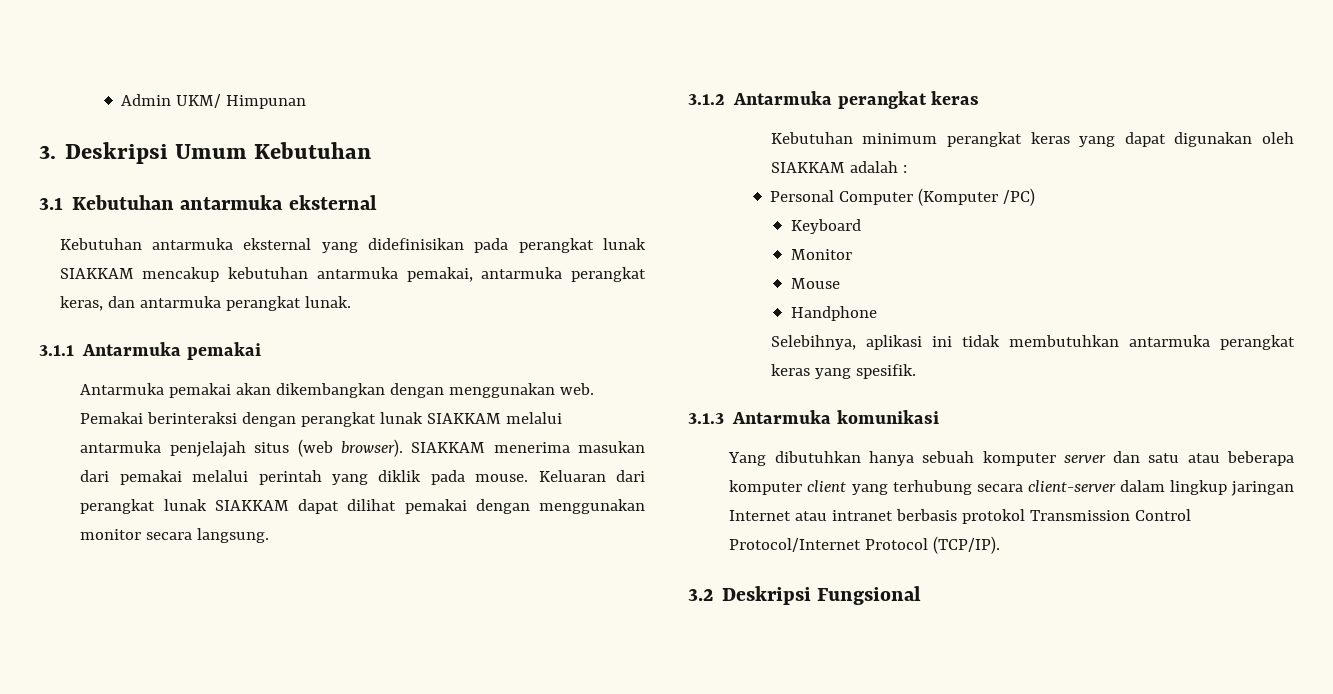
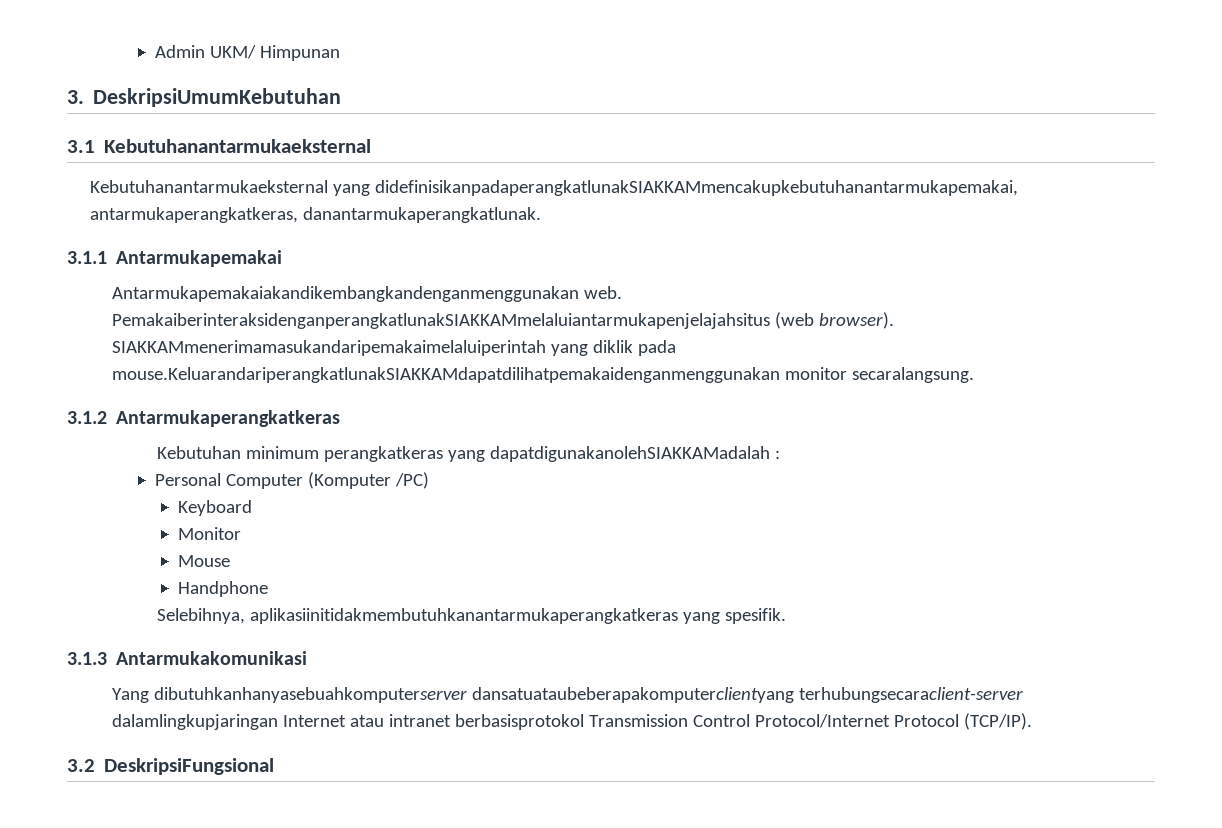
[65,142,372,164] [39,195,377,210] [59,238,646,253] [59,267,646,282] [59,296,351,311] [39,342,261,360] [80,383,595,398] [80,412,563,427] [80,439,646,457] [80,470,645,485] [80,499,645,514] [80,528,270,543] [688,91,980,109] [770,132,1294,147] [770,161,898,173] Deskripsi Umum Kebutuhan // 3.1 Kebutuhan antarmuka eksternal // Kebutuhan antarmuka eksternal yang didefinisikan pada perangkat lunak SIAKKAM mencakup kebutuhan antarmuka pemakai, antarmuka perangkat keras, dan antarmuka perangkat lunak. // 3.1.1 Antarmuka pemakai // Antarmuka pemakai akan dikembangkan dengan menggunakan web. Pemakai berinteraksi dengan perangkat lunak SIAKKAM melalui antarmuka penjelajah situs (web browser). SIAKKAM menerima masukan dari pemakai melalui perintah yang diklik pada mouse. Keluaran dari perangkat lunak SIAKKAM dapat dilihat pemakai dengan menggunakan monitor secara langsung. // 3.1.2 Antarmuka perangkat keras // Kebutuhan minimum perangkat keras yang dapat digunakan oleh SIAKKAM adalah -> [93,88,342,107] [67,139,372,153] [89,180,1018,196] [89,207,541,223] [67,250,283,267] [112,286,623,302] [112,312,895,329] [112,340,677,356] [112,367,975,383] [67,410,341,427] [157,446,771,462] DeskripsiUmumKebutuhan // 3.1 Kebutuhanantarmukaeksternal // Kebutuhanantarmukaeksternal yang didefinisikanpadaperangkatlunakSIAKKAMmencakupkebutuhanantarmukapemakai, antarmukaperangkatkeras, danantarmukaperangkatlunak. // 3.1.1 Antarmukapemakai // Antarmukapemakaiakandikembangkandenganmenggunakan web. PemakaiberinteraksidenganperangkatlunakSIAKKAMmelaluiantarmukapenjelajahsitus (web browser). SIAKKAMmenerimamasukandaripemakaimelaluiperintah yang diklik pada mouse.KeluarandariperangkatlunakSIAKKAMdapatdilihatpemakaidenganmenggunakan monitor secaralangsung. // 3.1.2 Antarmukaperangkatkeras // Kebutuhan minimum perangkatkeras yang dapatdigunakanolehSIAKKAMadalah
[865,335,1295,350] [770,364,810,376] aplikasi ini tidak membutuhkan antarmuka perangkat keras -> [250,608,679,624] aplikasiinitidakmembutuhkanantarmukaperangkatkeras
[732,410,939,424] Antarmuka komunikasi -> [116,651,308,665] Antarmukakomunikasi
[774,451,1294,466] [729,480,1294,496] dibutuhkan hanya sebuah komputer server dan satu atau beberapa komputer client yang terhubung secara client-server dalam lingkup jaringan -> [154,687,1024,703] [112,714,279,730] dibutuhkanhanyasebuahkomputerserver dansatuataubeberapakomputerclientyang terhubungsecaraclient-server dalamlingkupjaringan
[896,509,1026,524] berbasis protokol -> [455,714,585,730] berbasisprotokol
[722,586,922,605] Deskripsi Fungsional -> [104,758,275,775] DeskripsiFungsional

